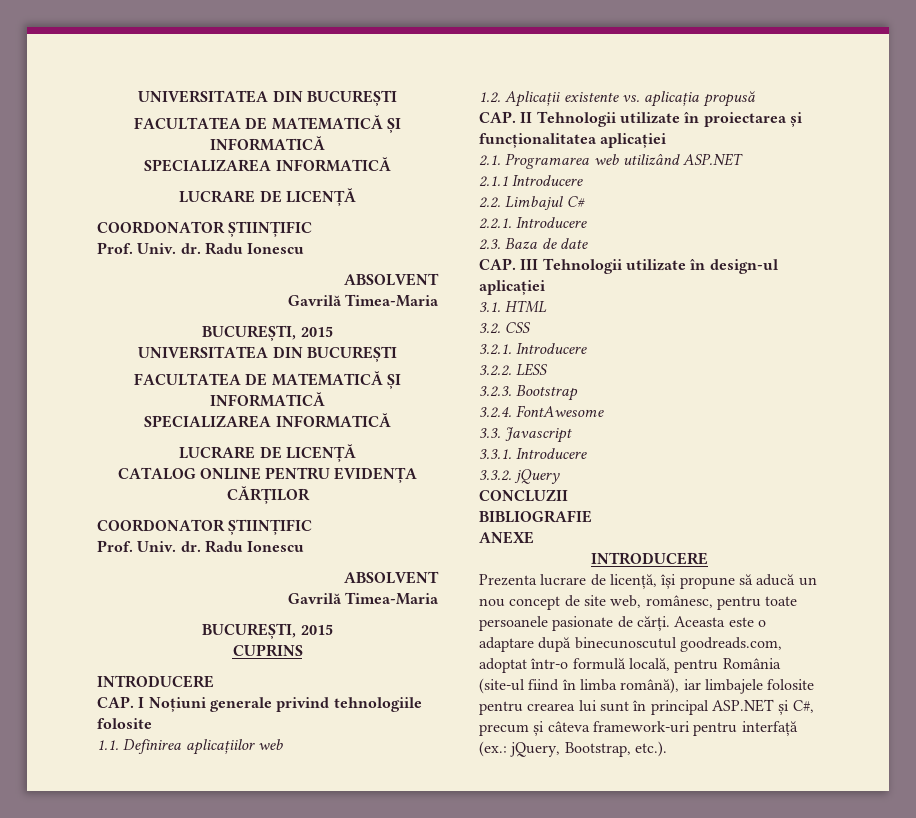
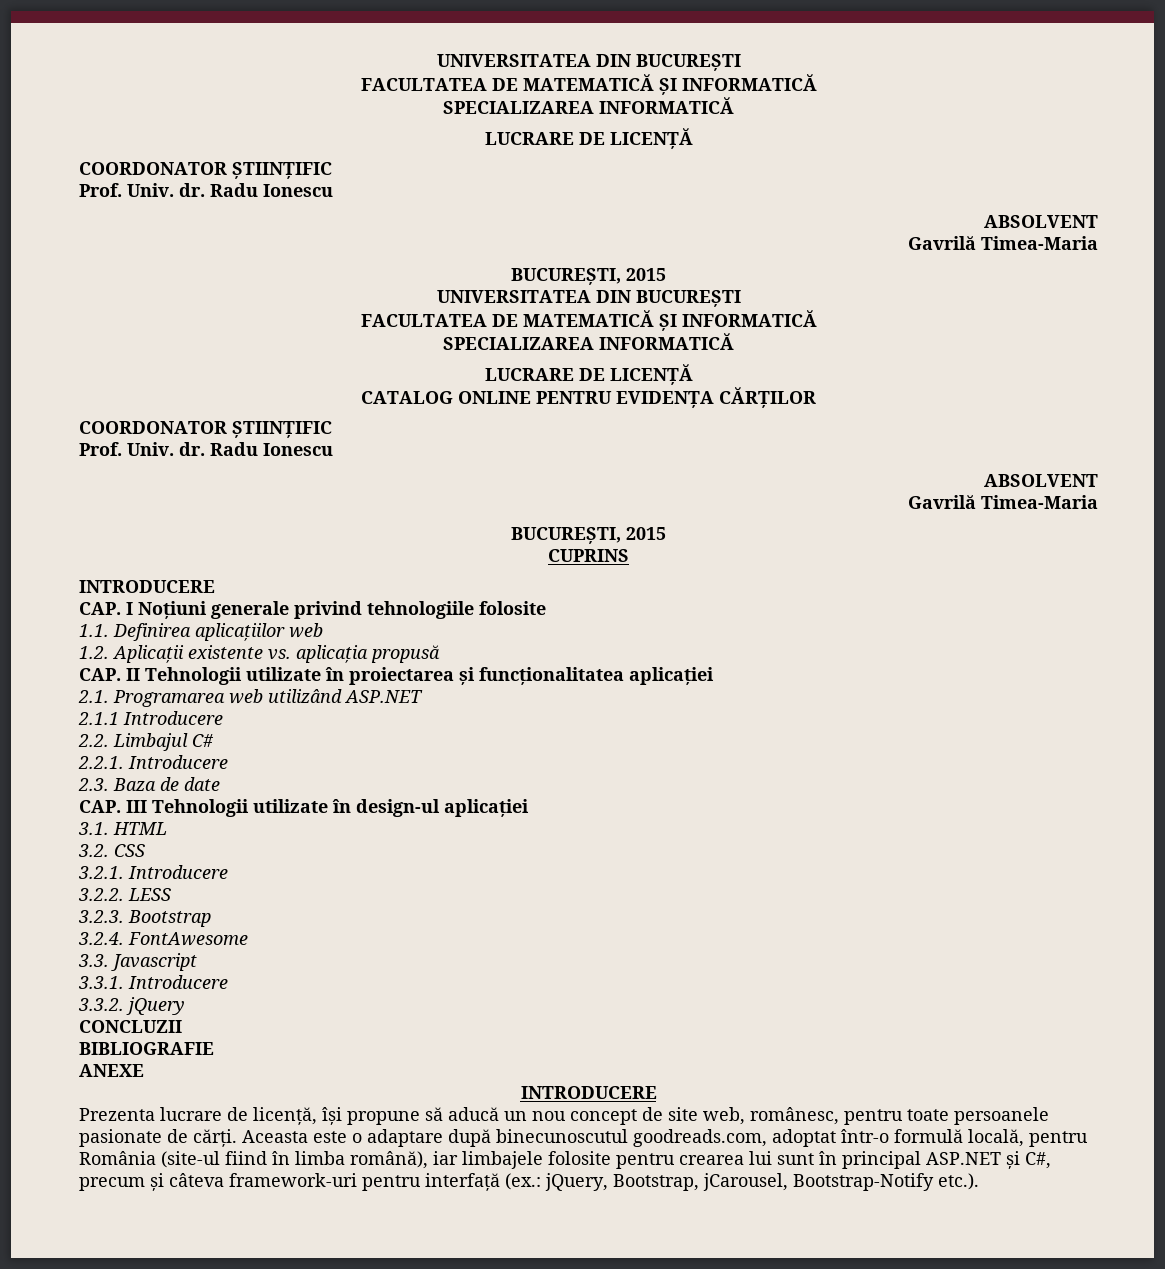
(631, 749) none -> [703,1173,934,1191] jCarousel, Bootstrap-Notify

